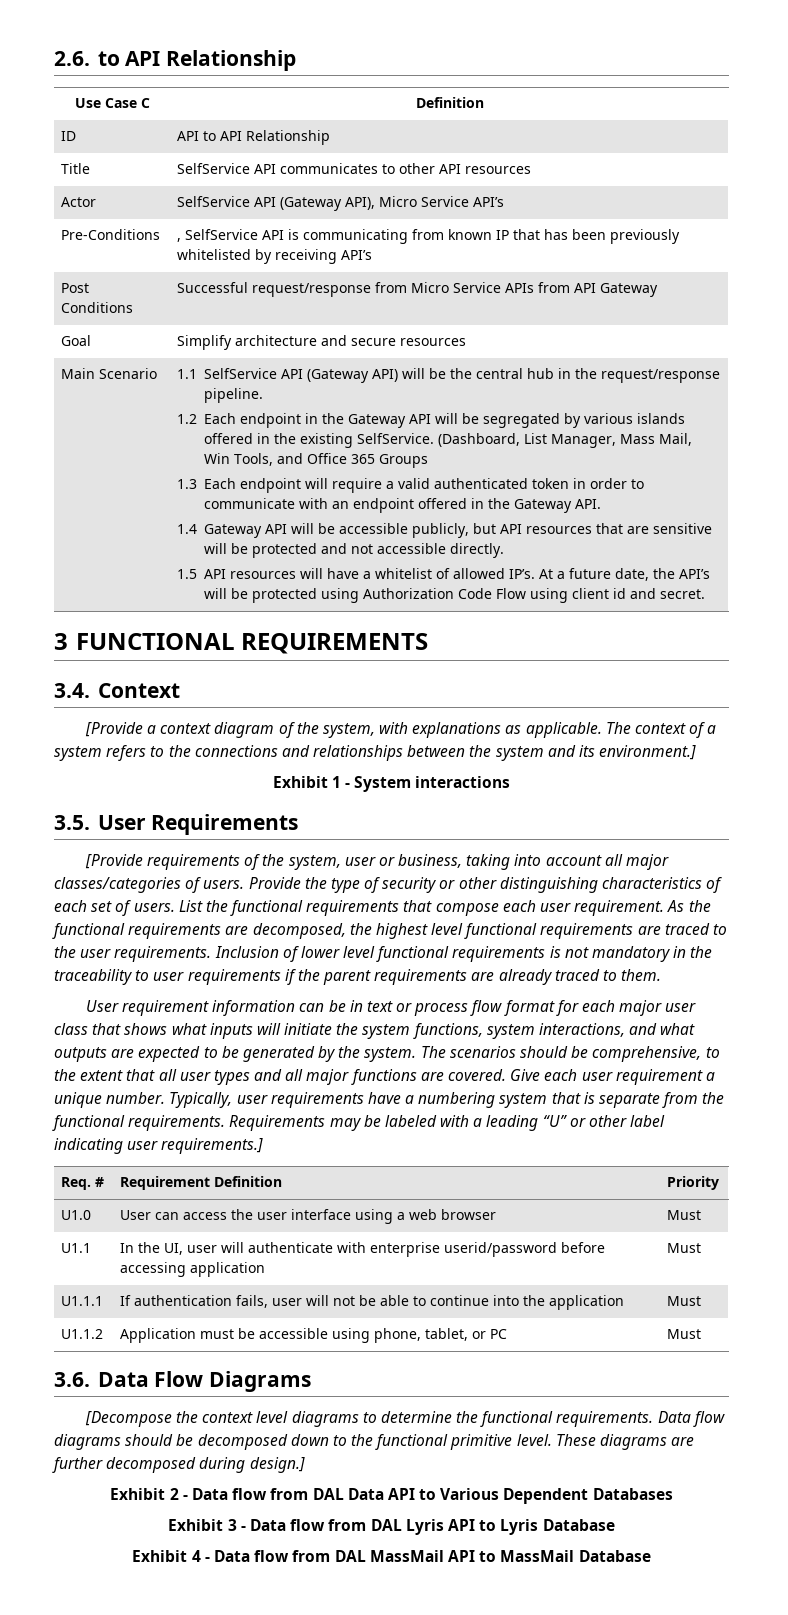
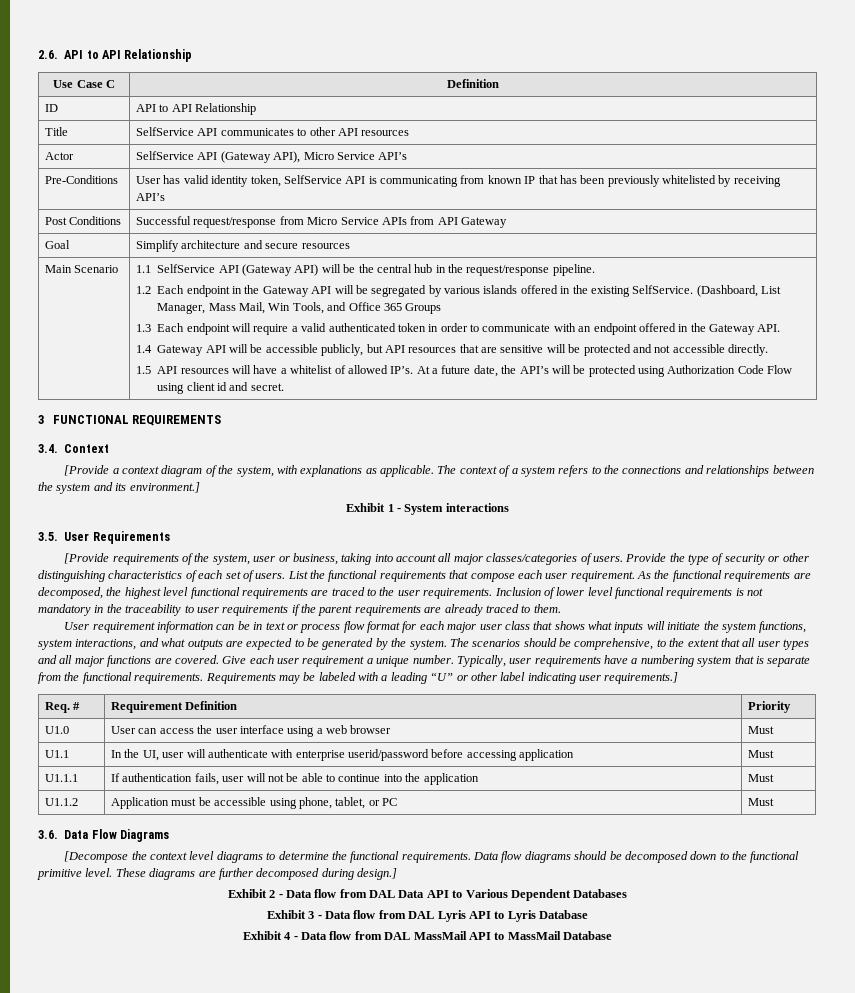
(90, 58) none -> [64,50,84,59] API
[177,238,182,242] , -> [136,175,281,187] User has valid identity token,

